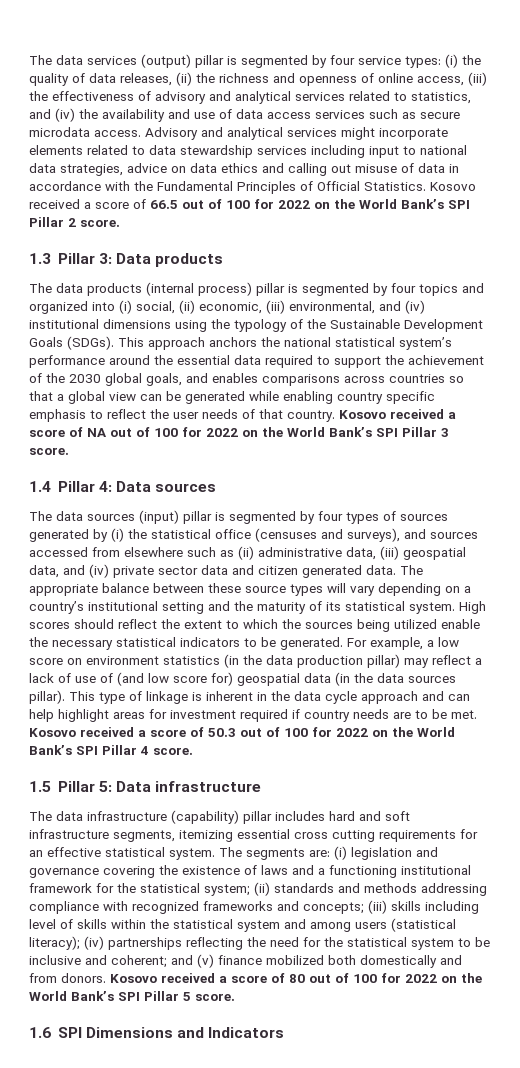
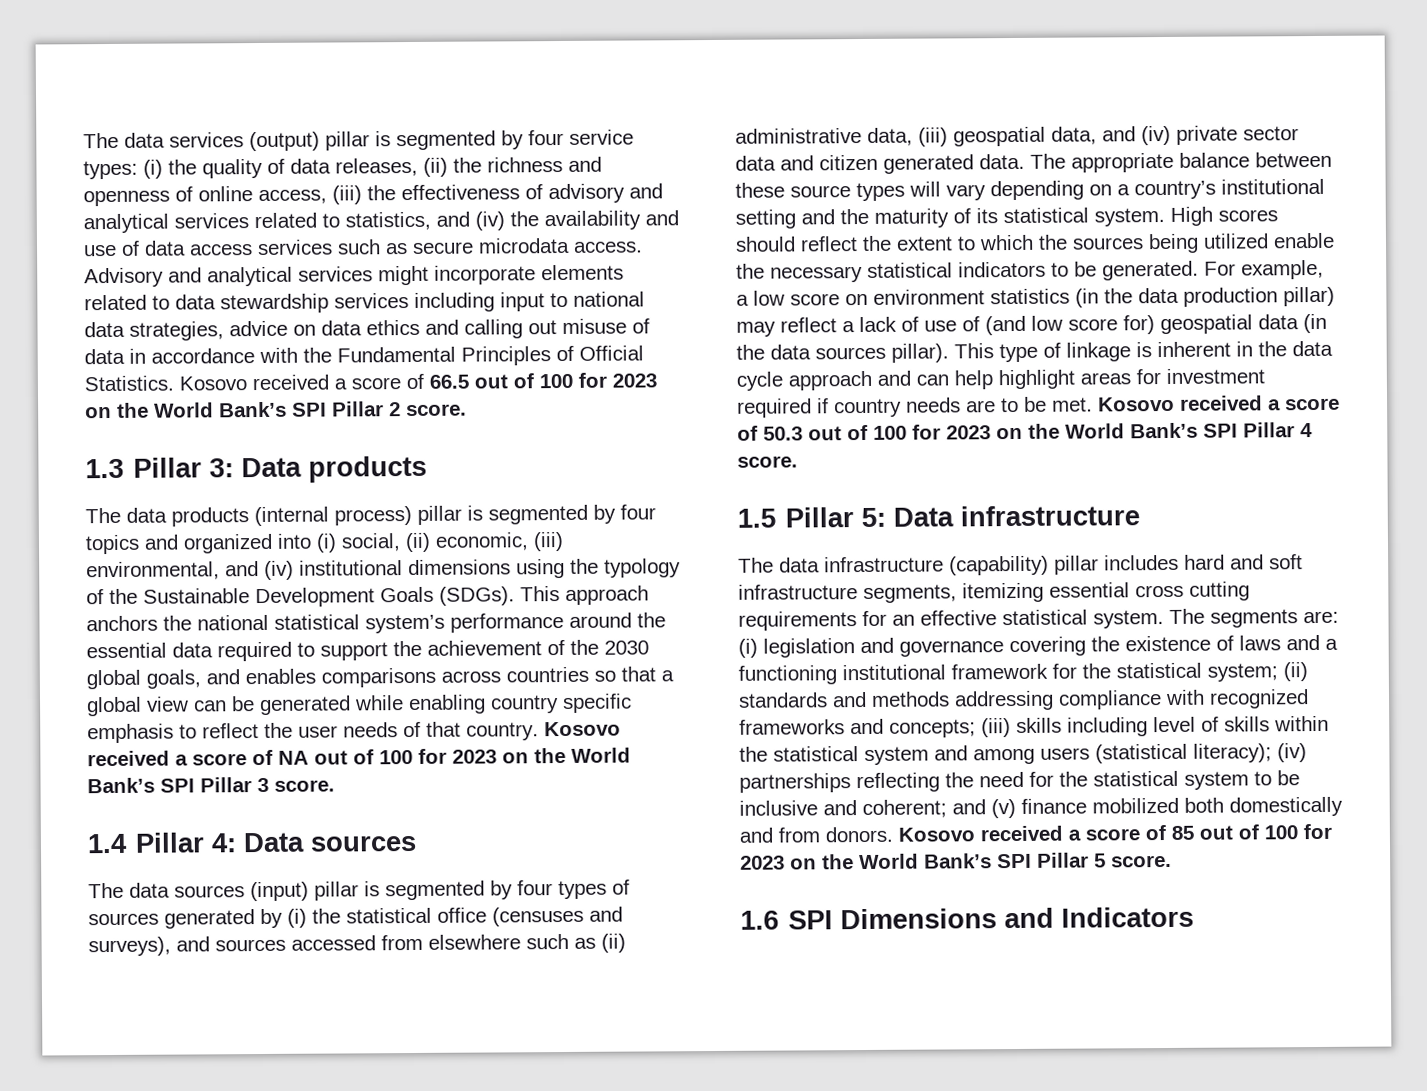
[278,200,310,209] 2022 -> [612,373,657,388] 2023
[206,428,238,437] 2022 -> [452,749,497,764] 2023
[336,728,368,737] 2022 -> [946,425,991,440] 2023
[289,973,437,983] 80 out of 100 for 2022 -> [1171,823,1332,840] [740,855,785,870] 85 out of 100 for 2023

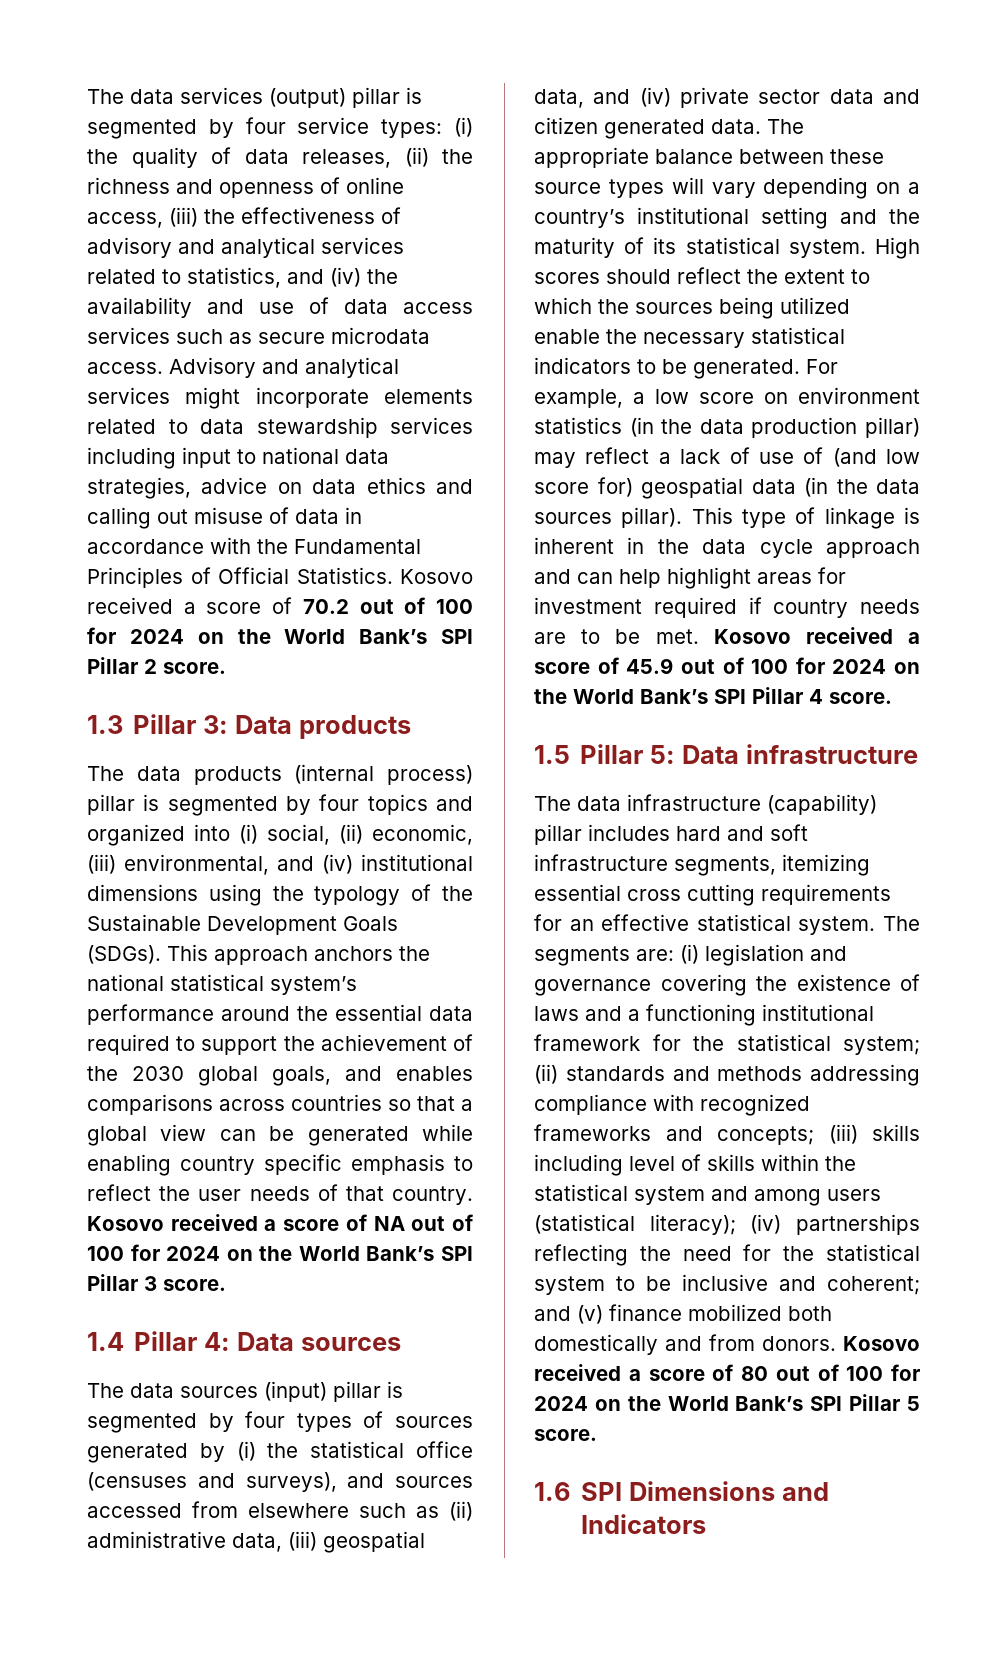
[429,372,657,389] 66.5 out of 100 for 2023 -> [302,597,474,614] [87,627,184,644] 70.2 out of 100 for 2024
[452,749,497,764] 2023 -> [166,1246,221,1261] 2024
[763,424,991,441] 50.3 out of 100 for 2023 -> [626,657,887,674] 45.9 out of 100 for 2024
[1171,823,1332,840] [740,855,785,870] 85 out of 100 for 2023 -> [741,1364,920,1381] [534,1396,588,1411] 80 out of 100 for 2024

